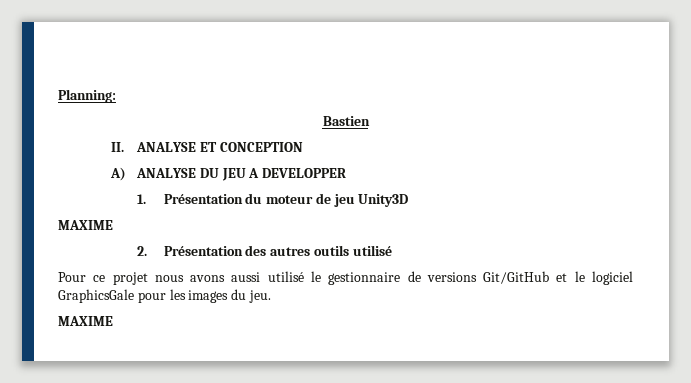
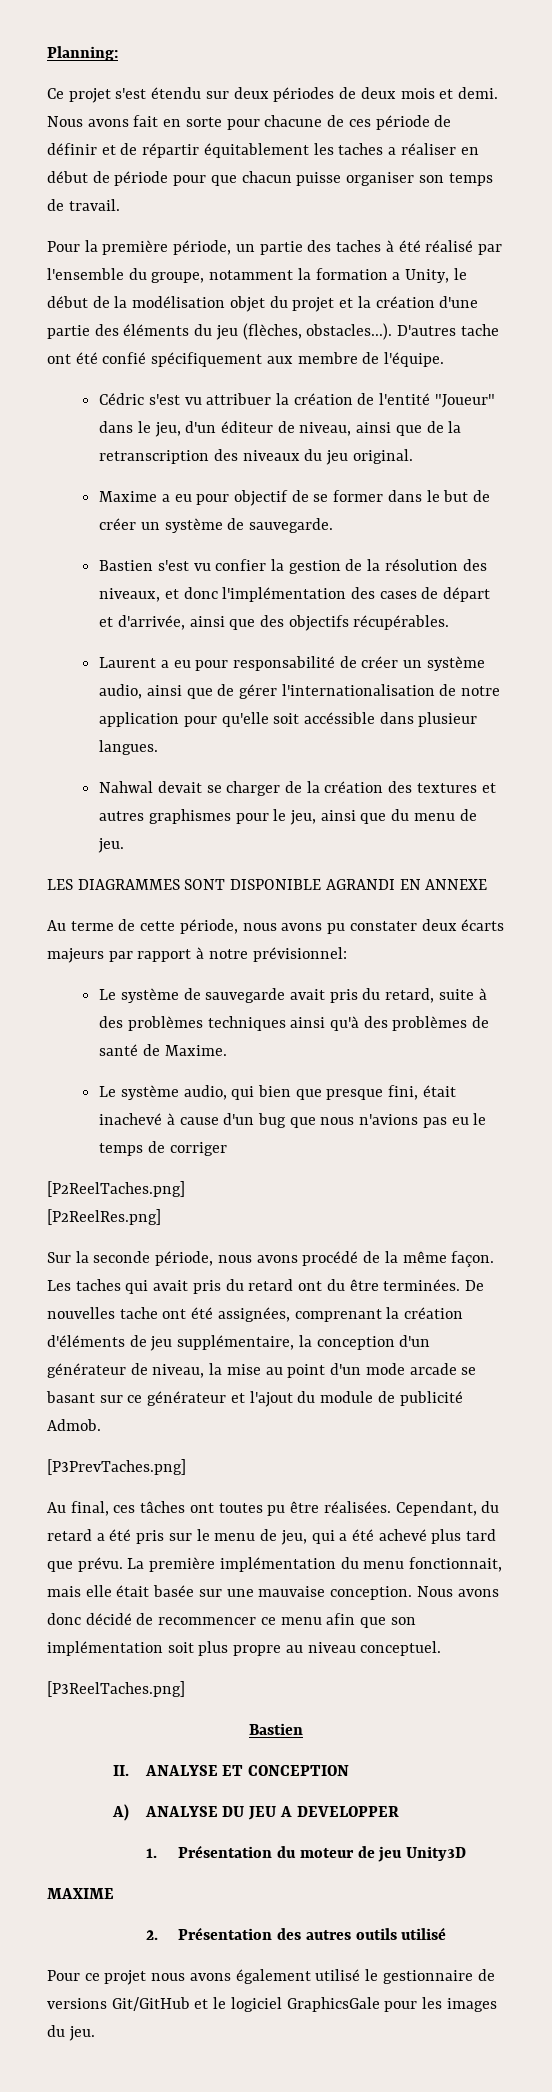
(116, 96) none -> [47,87,498,103] [47,115,452,130] [47,143,479,158] [47,171,493,186] [47,199,120,211] [47,240,502,255] [47,268,467,283] [47,296,479,312] [47,323,499,340] [47,352,445,367] [99,393,495,408] [99,421,462,437] [99,449,413,465] [99,490,491,506] [99,518,334,533] [99,559,487,574] [99,587,491,602] [99,615,450,631] [99,656,485,671] [99,684,501,699] [99,712,478,727] [99,740,159,755] [99,781,496,796] [99,809,477,825] [98,838,125,853] [47,879,488,890] [47,919,505,934] [47,947,347,963] [99,988,487,1003] [99,1016,490,1031] [99,1044,227,1056] [99,1085,456,1100] [99,1113,487,1128] [99,1141,227,1156] [47,1181,185,1197] [47,1209,161,1225] [47,1251,495,1267] [47,1279,484,1294] [47,1307,464,1322] [47,1335,431,1351] [47,1363,477,1378] [46,1391,463,1407] [47,1419,101,1431] [47,1459,186,1475] [47,1501,500,1516] [47,1529,497,1545] [47,1557,503,1572] [47,1585,499,1600] [47,1613,416,1628] [47,1641,442,1656] [47,1681,185,1697] // Ce projet s'est étendu sur deux périodes de deux mois et demi. Nous avons fait en sorte pour chacune de ces période de définir et de répartir équitablement les taches a réaliser en début de période pour que chacun puisse organiser son temps de travail. // Pour la première période, un partie des taches à été réalisé par l'ensemble du groupe, notamment la formation a Unity, le début de la modélisation objet du projet et la création d'une partie des éléments du jeu (flèches, obstacles...). D'autres tache ont été confié spécifiquement aux membre de l'équipe. // Cédric s'est vu attribuer la création de l'entité "Joueur" dans le jeu, d'un éditeur de niveau, ainsi que de la retranscription des niveaux du jeu original. // Maxime a eu pour objectif de se former dans le but de créer un système de sauvegarde. // Bastien s'est vu confier la gestion de la résolution des niveaux, et donc l'implémentation des cases de départ et d'arrivée, ainsi que des objectifs récupérables. // Laurent a eu pour responsabilité de créer un système audio, ainsi que de gérer l'internationalisation de notre application pour qu'elle soit accéssible dans plusieur langues. // Nahwal devait se charger de la création des textures et autres graphismes pour le jeu, ainsi que du menu de jeu. // LES DIAGRAMMES SONT DISPONIBLE AGRANDI EN ANNEXE // Au terme de cette période, nous avons pu constater deux écarts majeurs par rapport à notre prévisionnel: // Le système de sauvegarde avait pris du retard, suite à des problèmes techniques ainsi qu'à des problèmes de santé de Maxime. // Le système audio, qui bien que presque fini, était inachevé à cause d'un bug que nous n'avions pas eu le temps de corriger // [P2ReelTaches.png] // [P2ReelRes.png] // Sur la seconde période, nous avons procédé de la même façon. Les taches qui avait pris du retard ont du être terminées. De nouvelles tache ont été assignées, comprenant la création d'éléments de jeu supplémentaire, la conception d'un générateur de niveau, la mise au point d'un mode arcade se basant sur ce générateur et l'ajout du module de publicité Admob. // [P3PrevTaches.png] // Au final, ces tâches ont toutes pu être réalisées. Cependant, du retard a été pris sur le menu de jeu, qui a été achevé plus tard que prévu. La première implémentation du menu fonctionnait, mais elle était basée sur une mauvaise conception. Nous avons donc décidé de recommencer ce menu afin que son implémentation soit plus propre au niveau conceptuel. // [P3ReelTaches.png]
[231,272,261,282] aussi -> [235,1969,311,1984] également
[58,316,113,326] // MAXIME -> (95, 2033) none

